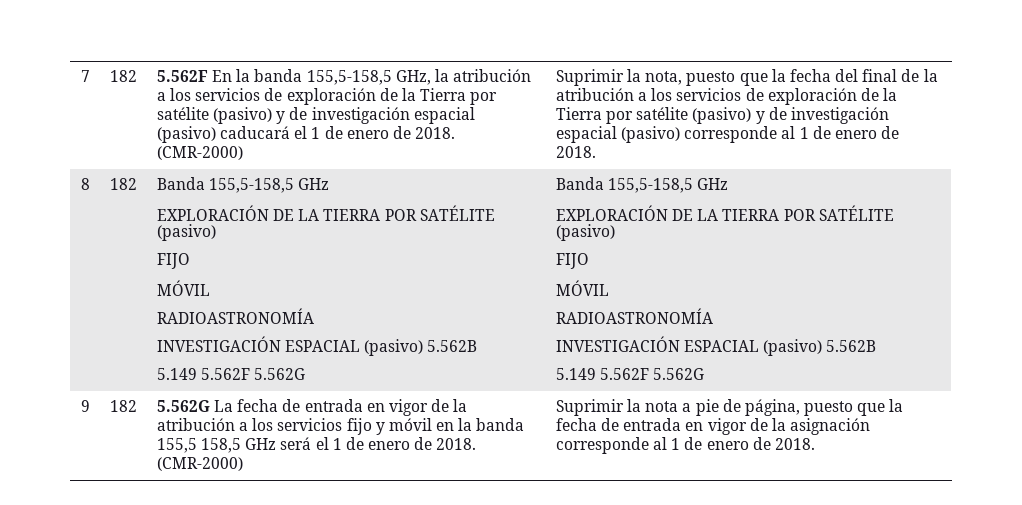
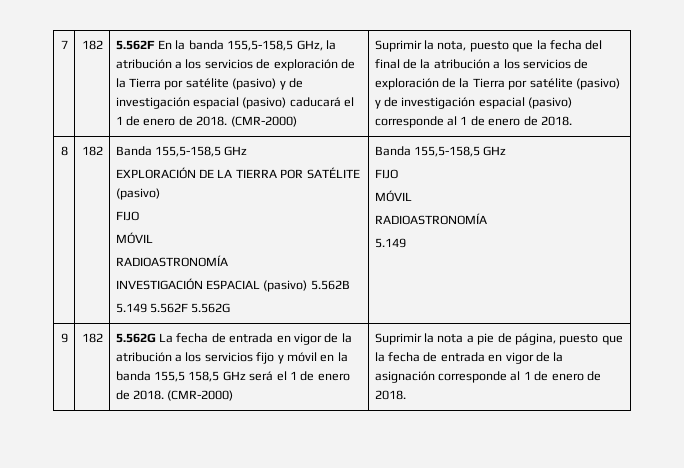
[555,205,894,221] [555,224,615,241] [555,253,589,269] [555,280,609,296] [555,308,713,324] [555,336,877,356] [555,368,705,380] // EXPLORACIÓN DE LA TIERRA POR SATÉLITE (pasivo) // FIJO // MÓVIL // RADIOASTRONOMÍA // INVESTIGACIÓN ESPACIAL (pasivo) 5.562B // 5.149 5.562F 5.562G -> [374,169,398,179] [374,190,412,202] [374,213,487,225] [374,238,406,248] // FIJO // MÓVIL // RADIOASTRONOMÍA // 5.149

